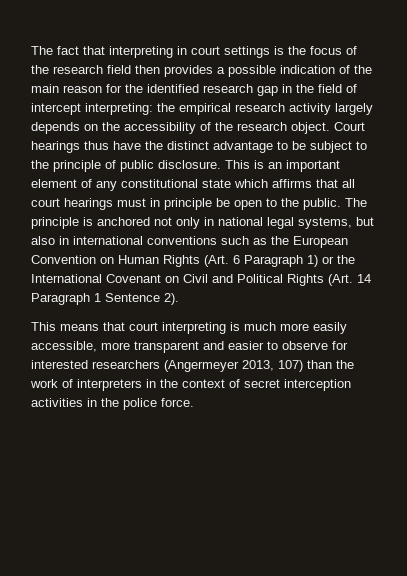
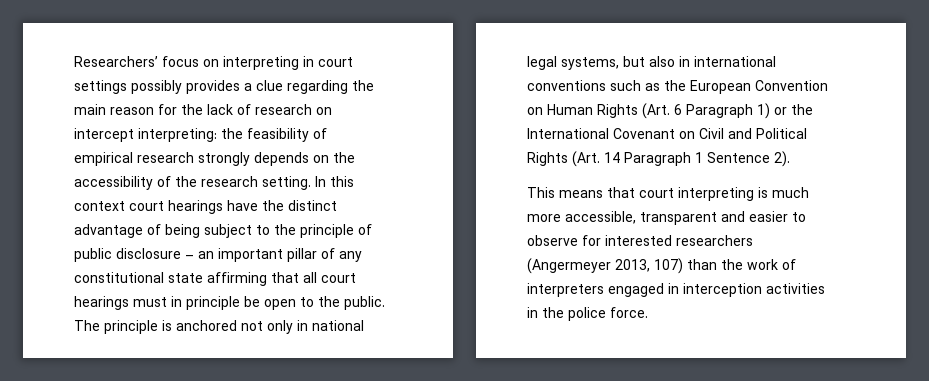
[31,46,105,55] The fact that -> [74,56,219,67] Researchers’ focus on
[274,46,357,55] [31,65,350,77] is the focus of the research field then provides a possible indication of -> [131,80,348,94] possibly provides a clue regarding
[147,84,357,96] [31,103,373,115] identified research gap in the field of intercept interpreting: the empirical research activity largely -> [207,104,332,115] [74,128,327,142] [74,152,250,166] lack of research on intercept interpreting: the feasibility of empirical research strongly
[291,122,365,134] [31,141,109,153] object. Court hearings thus -> [262,176,354,190] [74,200,223,214] setting. In this context court hearings
[277,141,306,150] to be -> [147,224,200,238] of being
[158,160,264,169] disclosure. This is -> [116,248,194,259] disclosure –
[31,179,77,188] element -> [287,248,317,262] pillar
[234,179,312,188] which affirms -> [207,272,267,286] affirming
[313,322,347,334] [31,341,130,352] easily accessible, more -> [565,211,636,224] accessible,
[146,379,280,388] in the context of secret -> [608,283,679,297] engaged in

